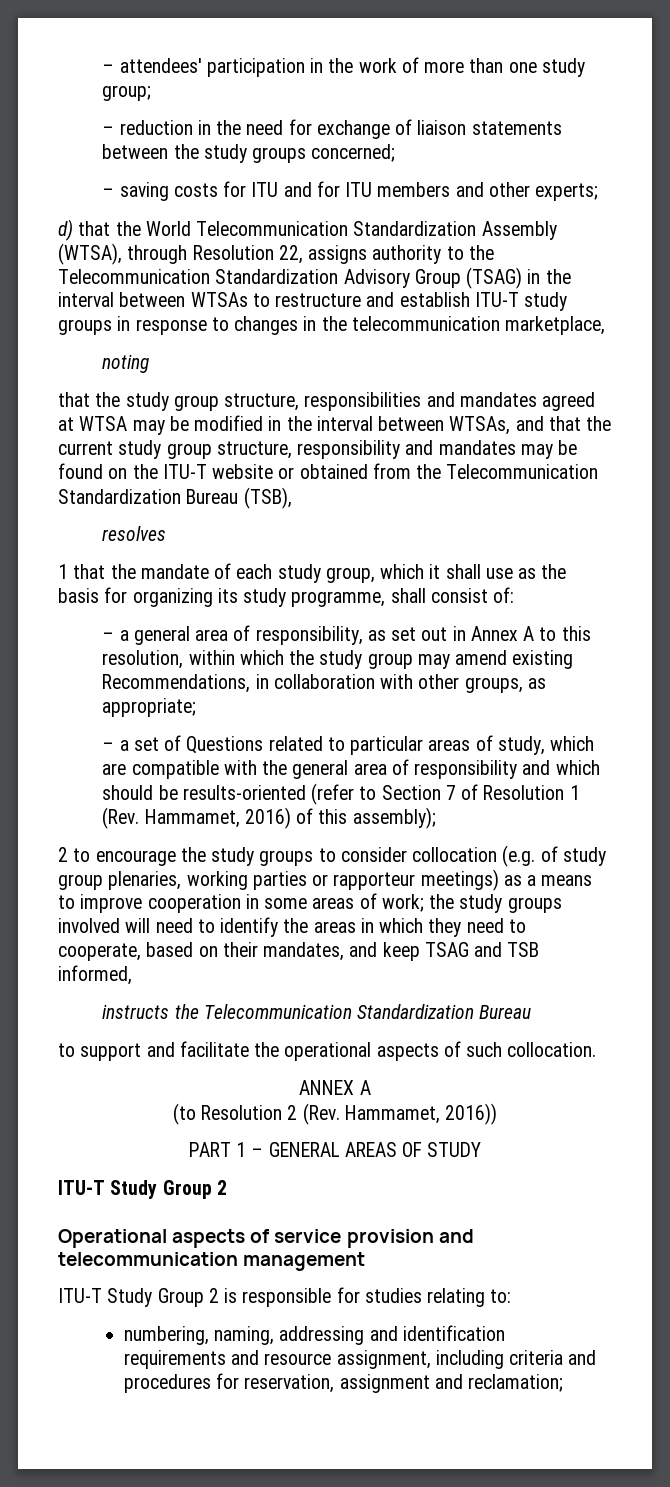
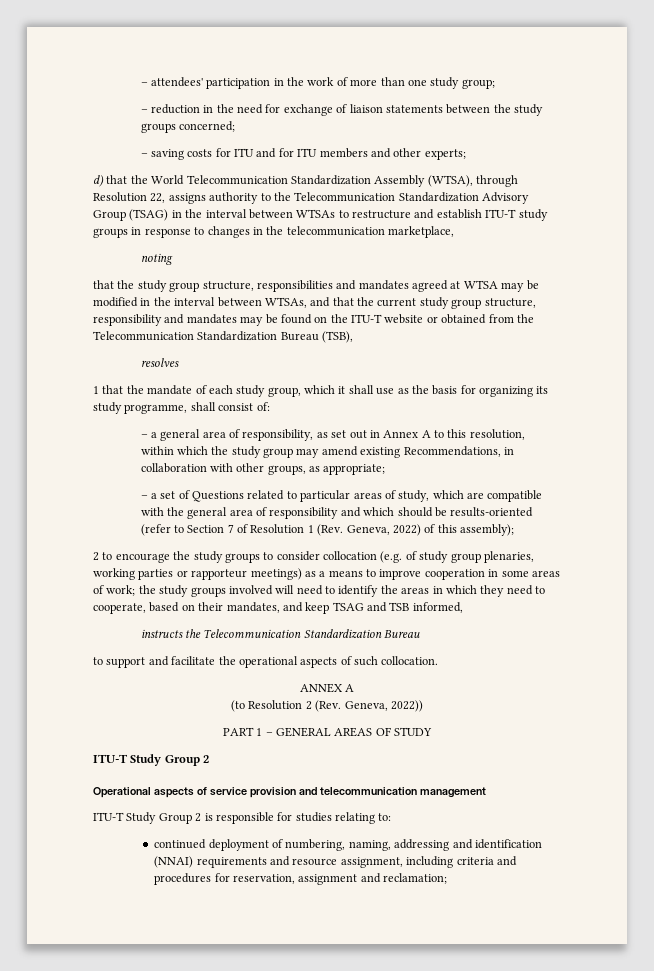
[144,807,291,829] Hammamet, 2016) -> [346,524,421,536] Geneva, 2022)
[344,1103,498,1125] Hammamet, 2016)) -> [344,700,423,712] Geneva, 2022))
(512, 1296) none -> [154,839,284,851] continued deployment of
(505, 1333) none -> [154,856,194,868] (NNAI)

